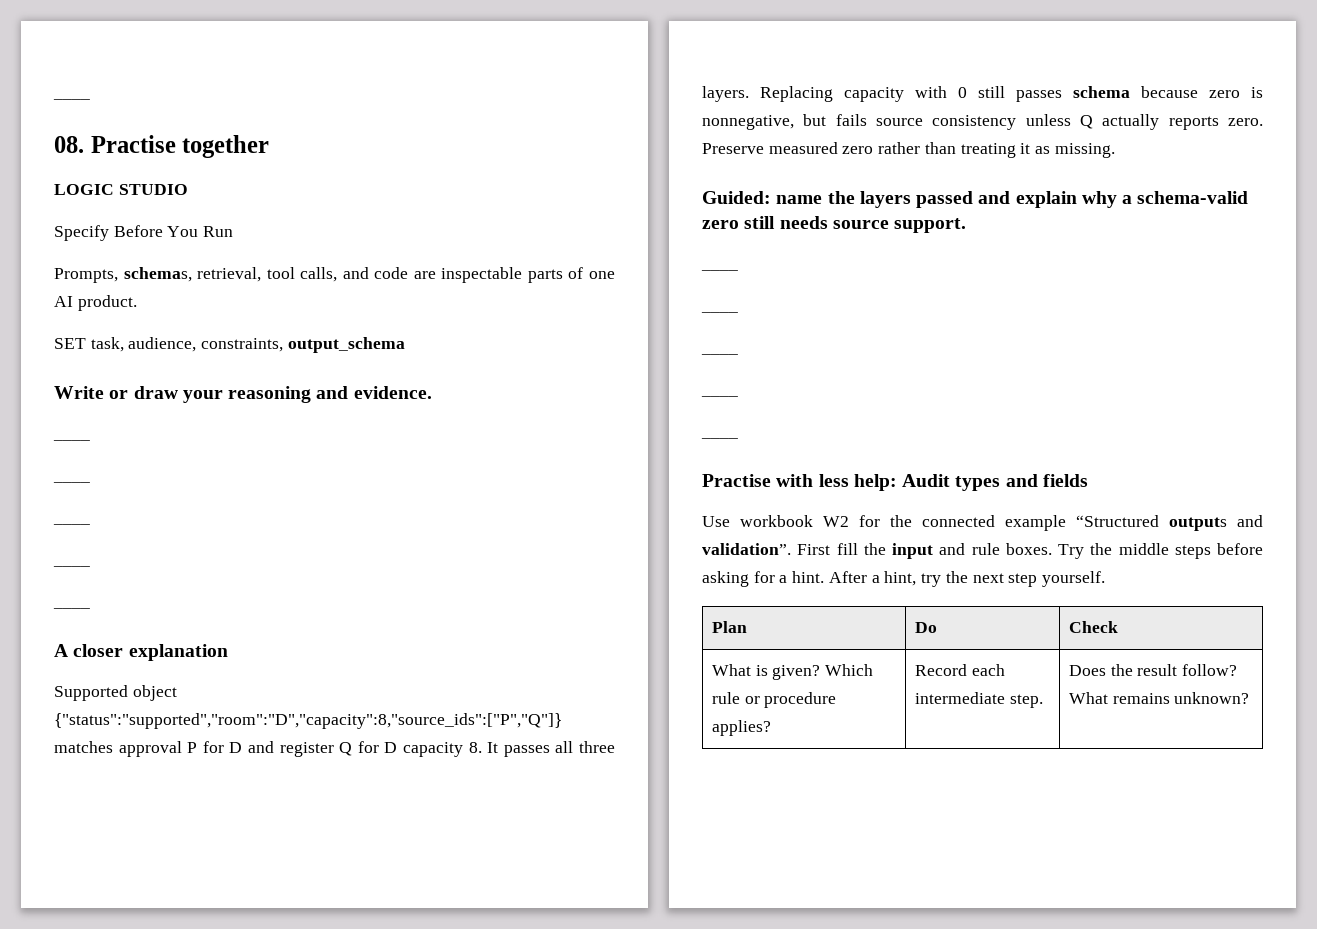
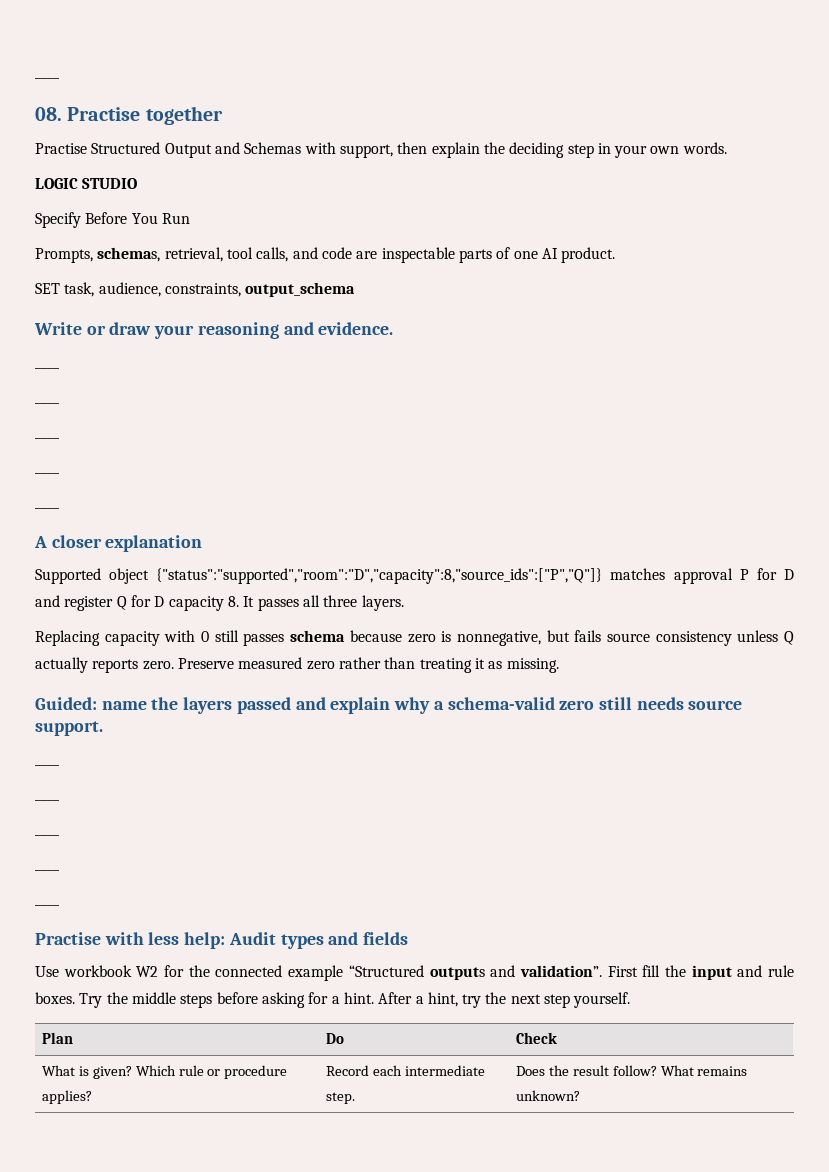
(270, 146) none -> [35,142,727,158] // Practise Structured Output and Schemas with support, then explain the deciding step in your own words.
(749, 94) none -> (404, 603) //

